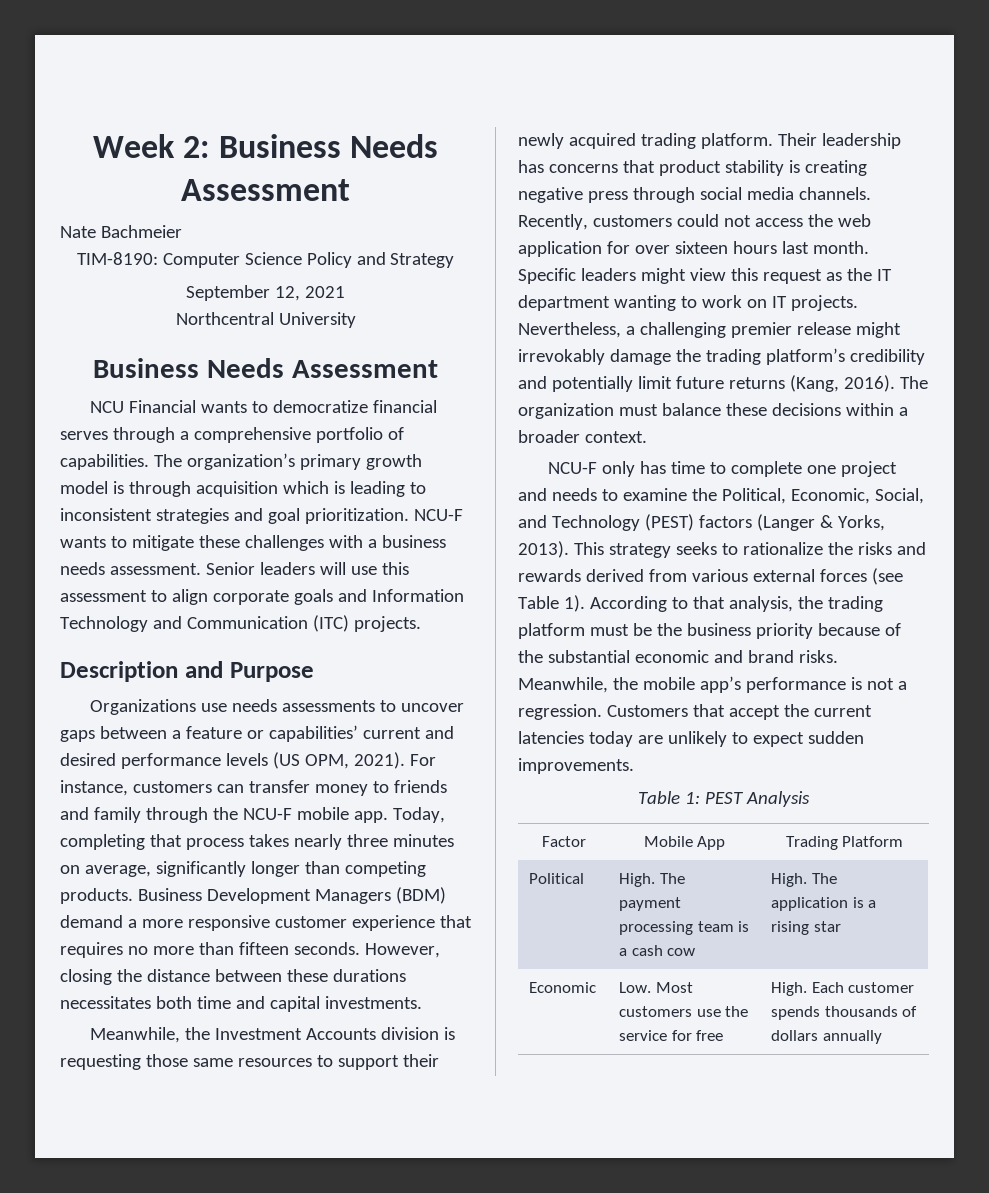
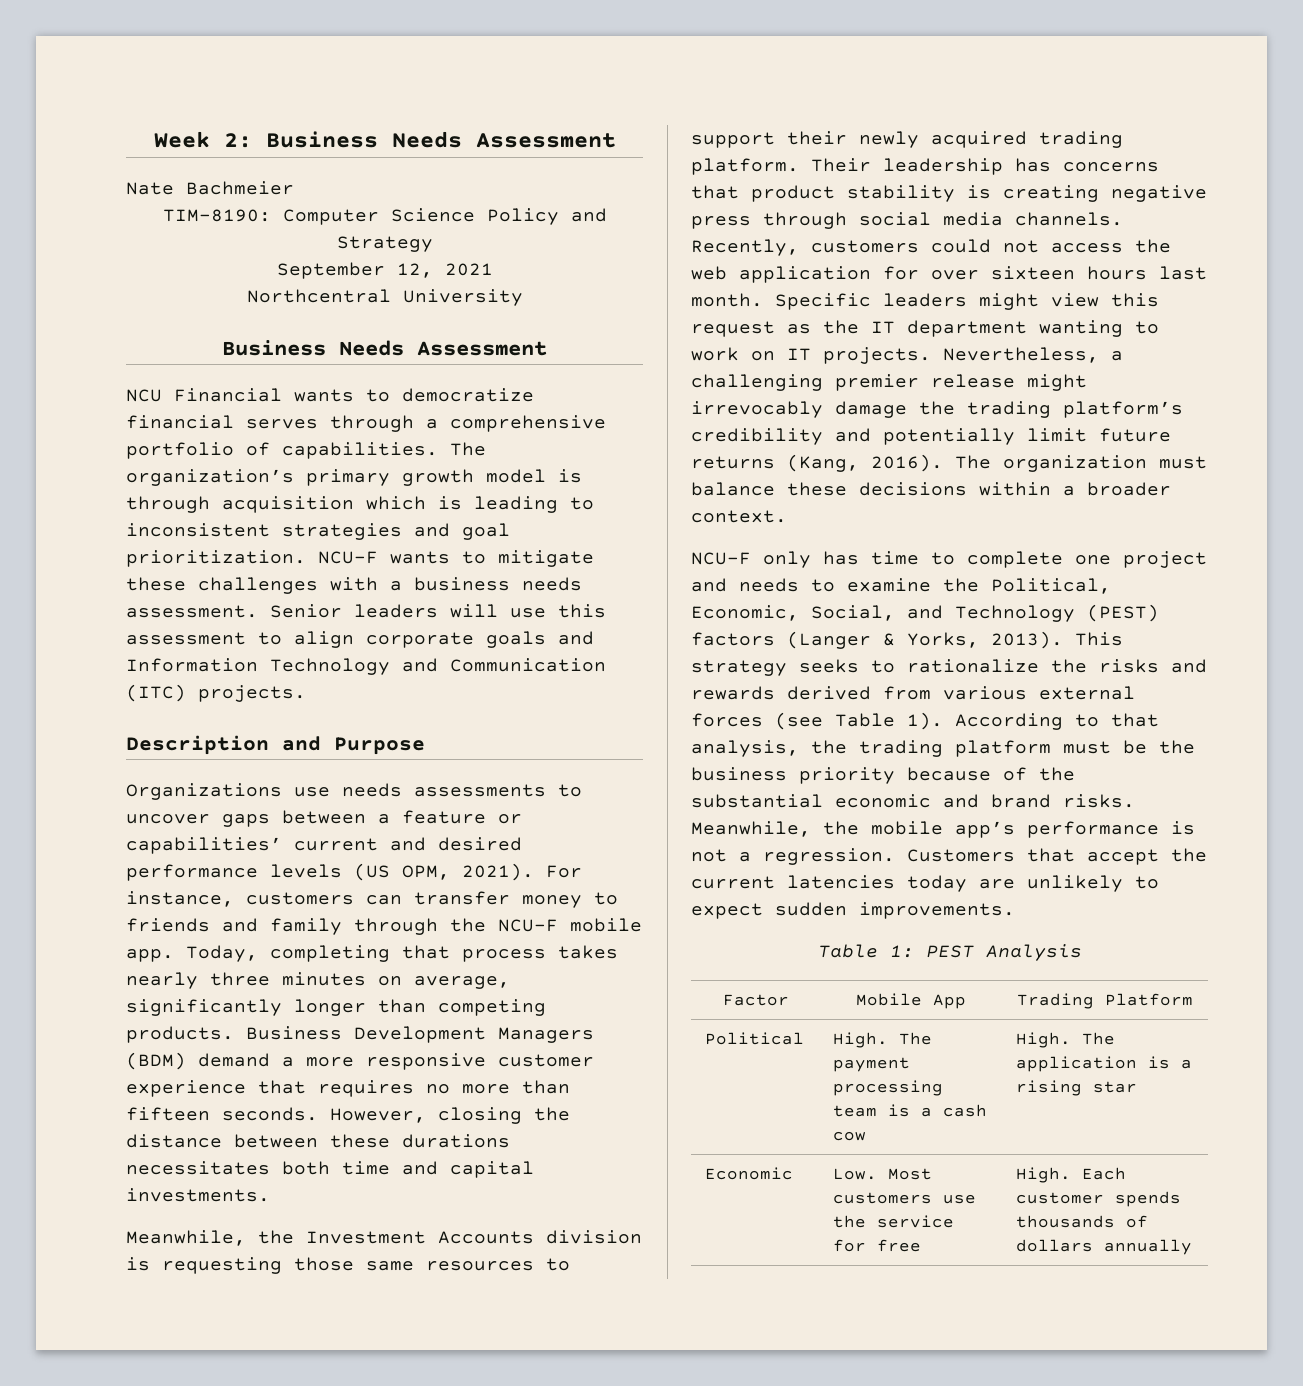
[518,349,605,365] irrevokably -> [691,401,823,418] irrevocably

